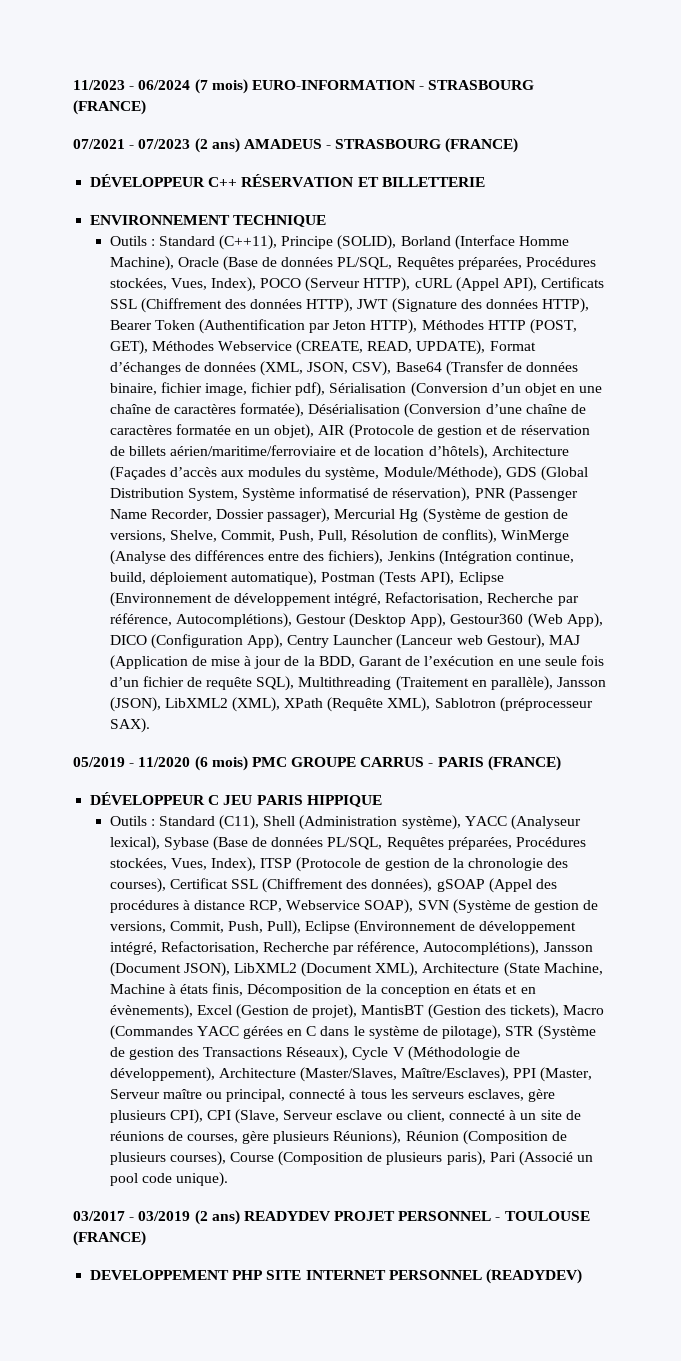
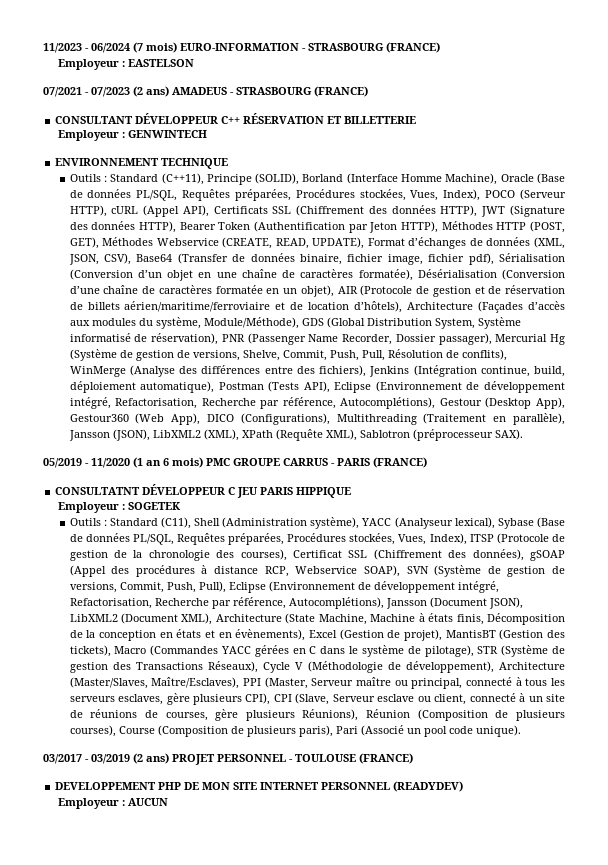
(146, 107) none -> [57,59,194,70] // Employeur : EASTELSON
(519, 145) none -> [55,116,134,124] CONSULTANT
(485, 182) none -> [57,130,207,141] // Employeur : GENWINTECH
[150,634,581,649] [109,655,605,670] [109,676,295,691] (Configuration App), Centry Launcher (Lanceur web Gestour), MAJ (Application de mise à jour de la BDD, Garant de l’exécution en une seule fois d’un fichier de requête SQL), -> [240,413,330,425] (Configurations),
[194,756,208,771] (6 -> [133,457,169,468] (1 an 6
(561, 763) none -> [55,487,141,495] CONSULTATNT
(382, 801) none -> [57,502,181,513] // Employeur : SOGETEK
[243,1211,331,1221] READYDEV -> (169, 758) none
(264, 1275) none -> [184,782,231,790] DE MON
(582, 1276) none -> [57,798,168,809] // Employeur : AUCUN

